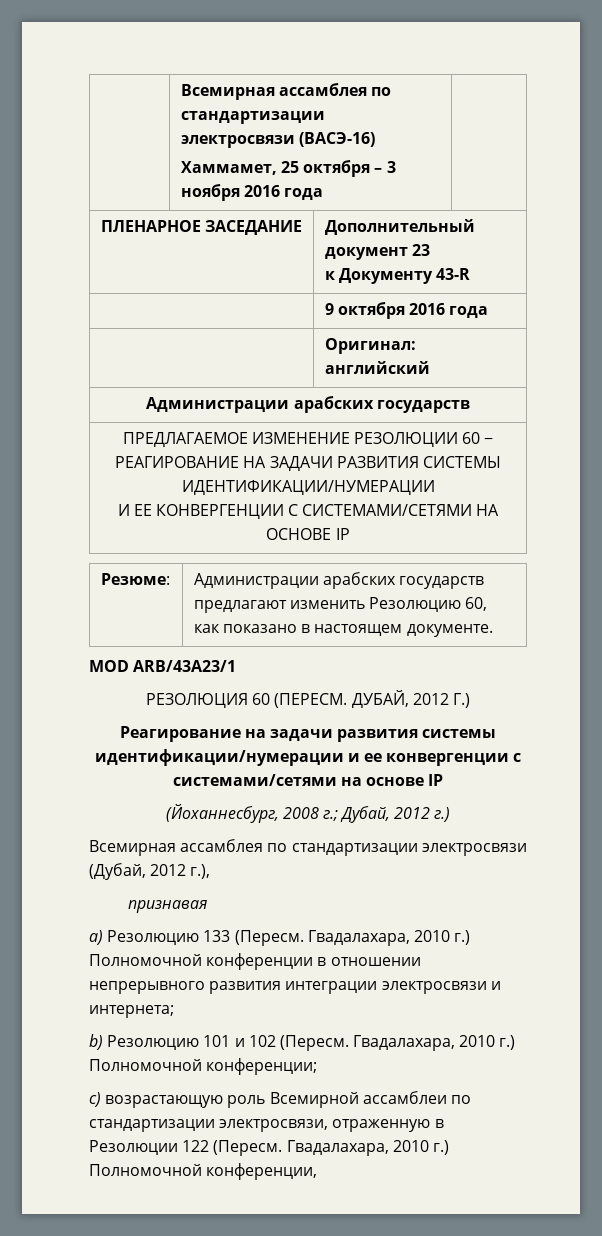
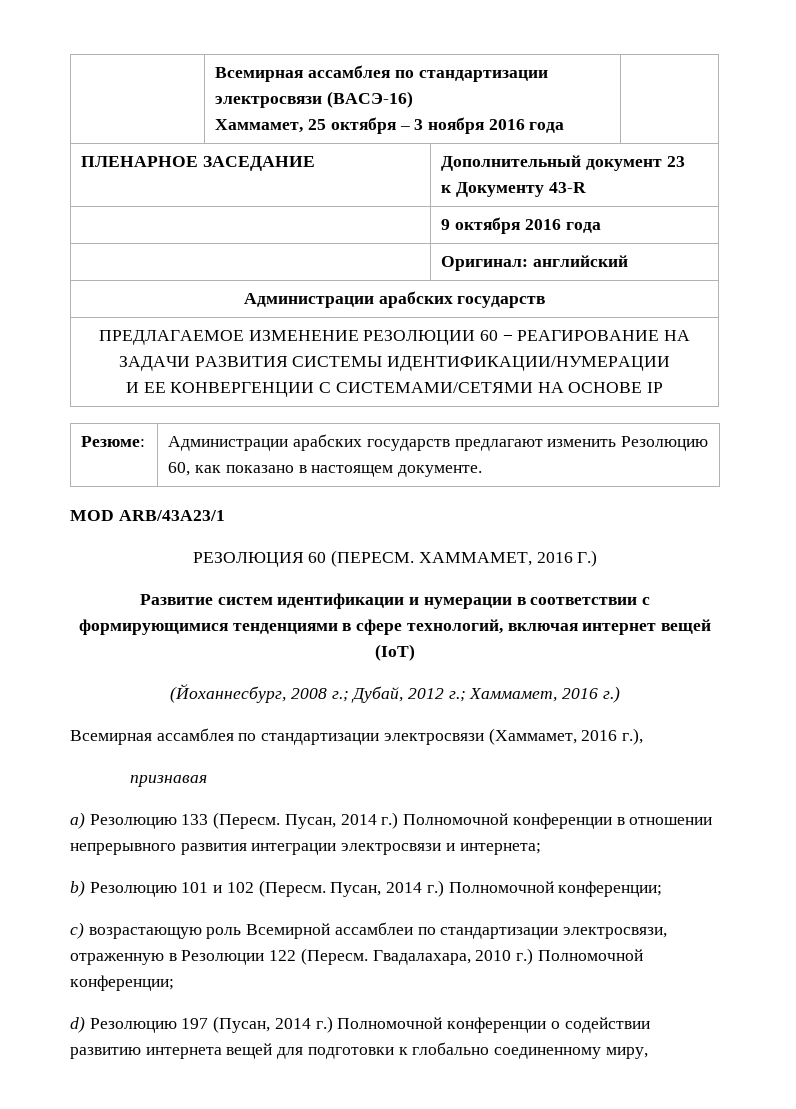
[351,690,449,708] ДУБАЙ, 2012 -> [418,552,573,566] ХАММАМЕТ, 2016
[119,726,497,742] [94,749,522,766] [172,774,444,786] Реагирование на задачи развития системы идентификации/нумерации и ее конвергенции с системами/сетями на основе IP -> [139,593,651,609] [78,619,712,635] [375,644,415,661] Развитие систем идентификации и нумерации в соответствии с формирующимися тенденциями в сфере технологий, включая интернет вещей (IoT)
(431, 813) none -> [448,688,599,702] г.; Хаммамет, 2016
[89,863,187,880] (Дубай, 2012 -> [488,728,618,745] (Хаммамет, 2016
[307,930,450,946] Гвадалахара, 2010 -> [284,814,377,829] Пусан, 2014
[353,1035,496,1051] Гвадалахара, 2010 -> [330,882,423,897] Пусан, 2014
[206,1163,318,1180] конференции, -> [70,975,174,991] [70,1016,650,1033] [70,1042,648,1059] конференции; // d) Резолюцию 197 (Пусан, 2014 г.) Полномочной конференции о содействии развитию интернета вещей для подготовки к глобально соединенному миру,

